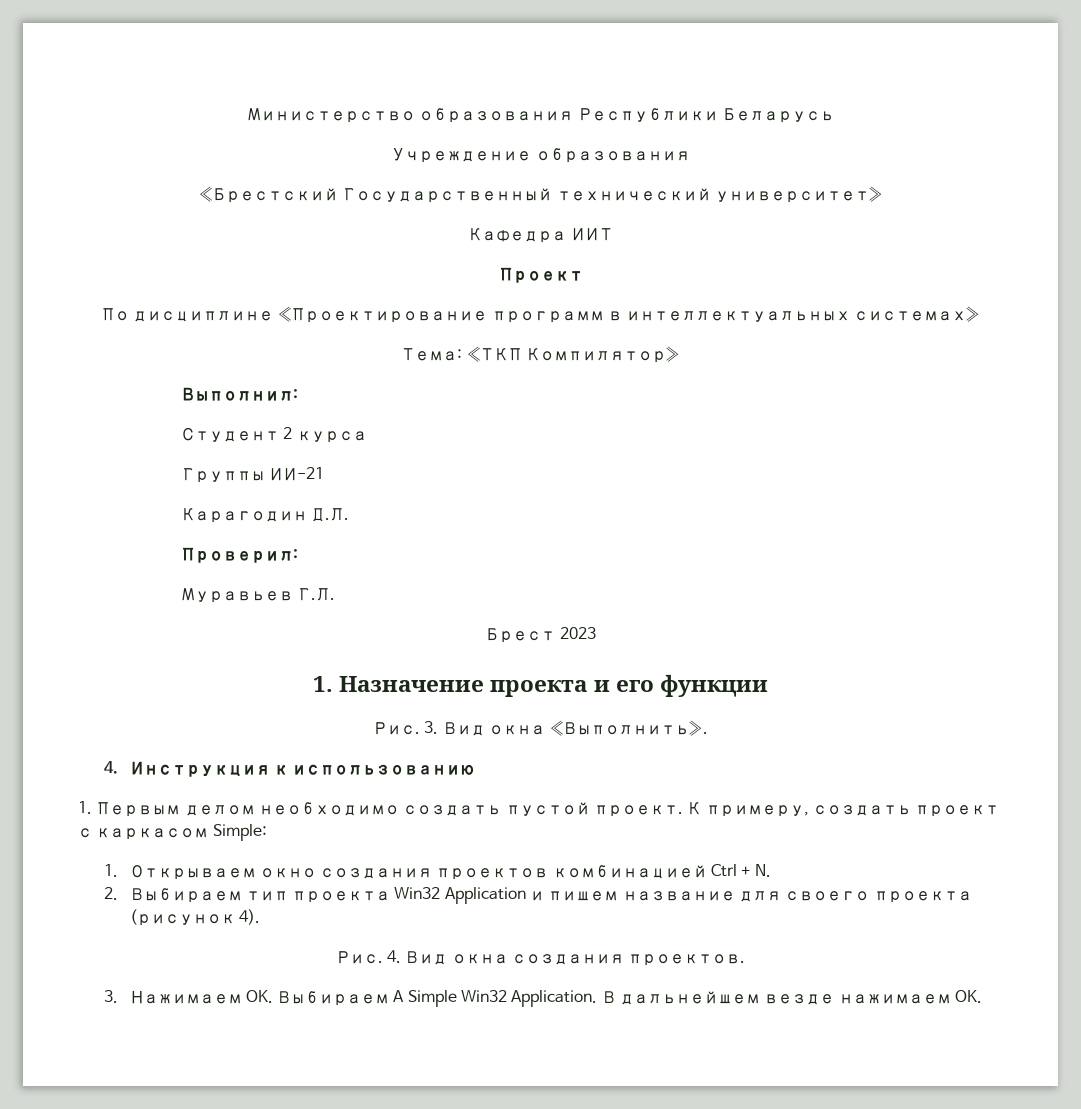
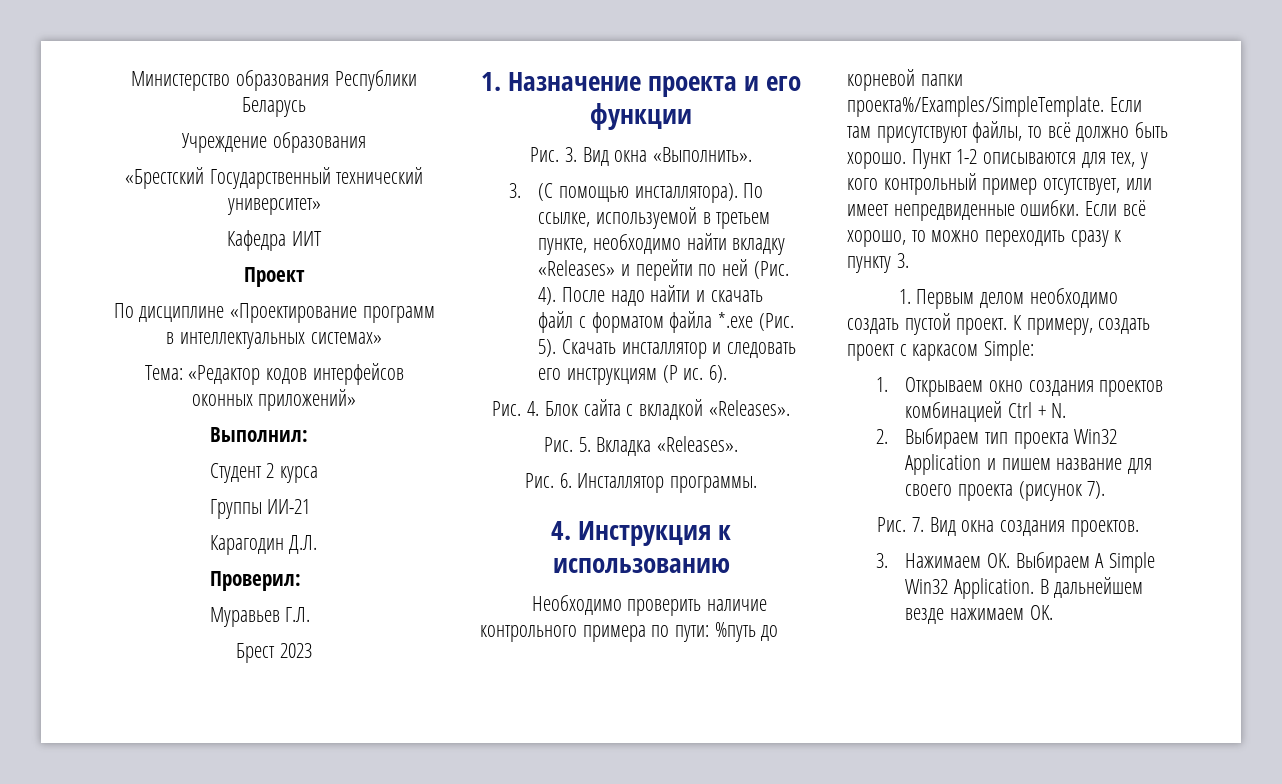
[466,346,681,363] «ТКП Компилятор» -> [188,363,404,385] [191,389,357,411] «Редактор кодов интерфейсов оконных приложений»
[103,761,475,777] 4. Инструкция к использованию -> [509,183,764,203] [538,207,771,229] [538,233,786,255] [538,259,789,281] [538,285,763,306] [538,311,794,333] [538,339,796,359] [538,365,727,385] [492,399,790,420] [543,436,739,456] [524,473,758,493] [550,521,732,546] [552,558,730,573] [531,595,767,616] [480,622,779,642] [847,69,963,91] [847,96,1142,117] [847,121,1169,143] [847,149,1149,169] [847,173,1152,195] [847,200,1146,221] [847,230,1122,247] [847,253,909,273] 3. (С помощью инсталлятора). По ссылке, используемой в третьем пункте, необходимо найти вкладку «Releases» и перейти по ней (Рис. 4). После надо найти и скачать файл с форматом файла *.exe (Рис. 5). Скачать инсталлятор и следовать его инструкциям (Р ис. 6). // Рис. 4. Блок сайта с вкладкой «Releases». // Рис. 5. Вкладка «Releases». // Рис. 6. Инсталлятор программы. // 4. Инструкция к использованию // Необходимо проверить наличие контрольного примера по пути: %путь до корневой папки проекта%/Examples/SimpleTemplate. Если там присутствуют файлы, то всё должно быть хорошо. Пункт 1-2 описываются для тех, у кого контрольный пример отсутствует, или имеет непредвиденные ошибки. Если всё хорошо, то можно переходить сразу к пункту 3.
[238,909,260,925] [335,950,402,964] 4). // Рис. 4. -> [1087,481,1106,499] [877,517,924,532] 7). // Рис. 7.

